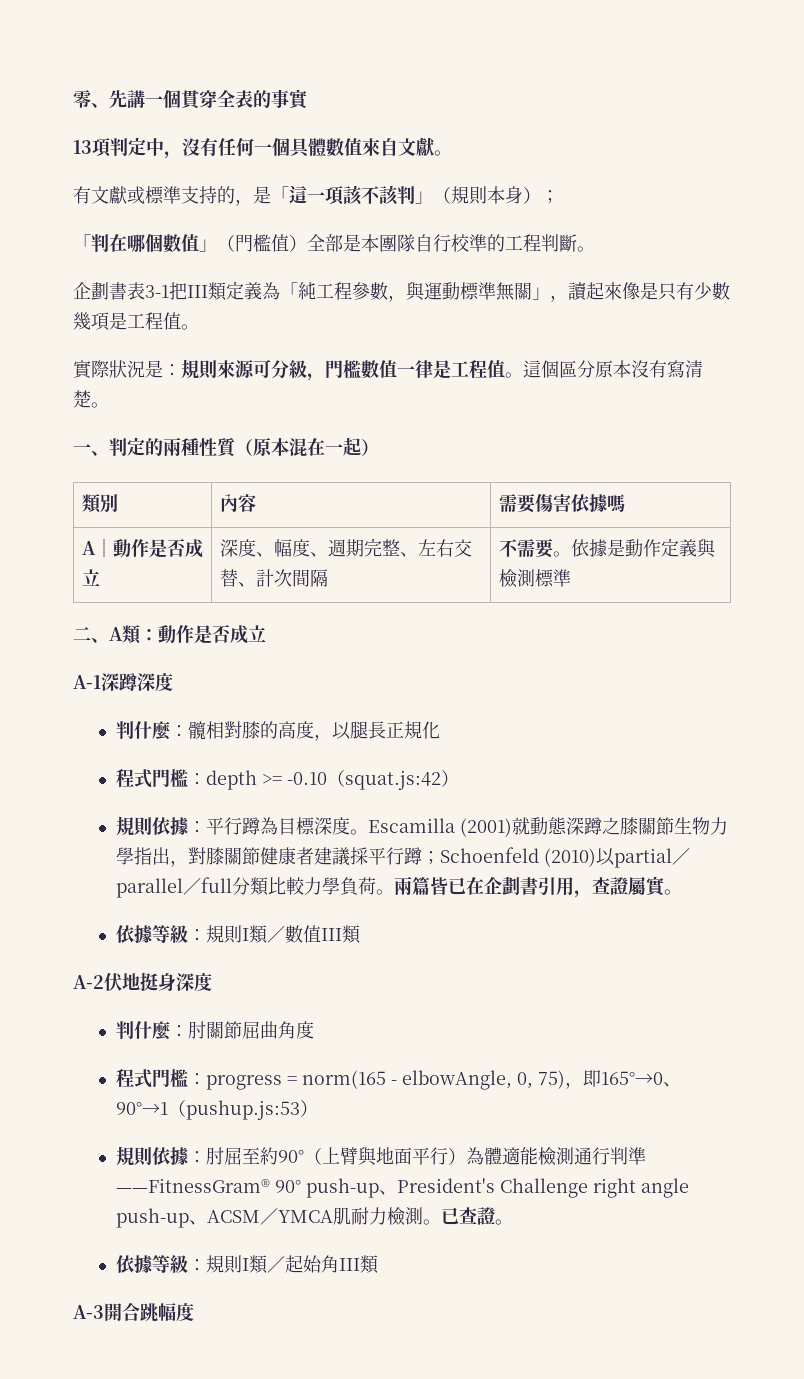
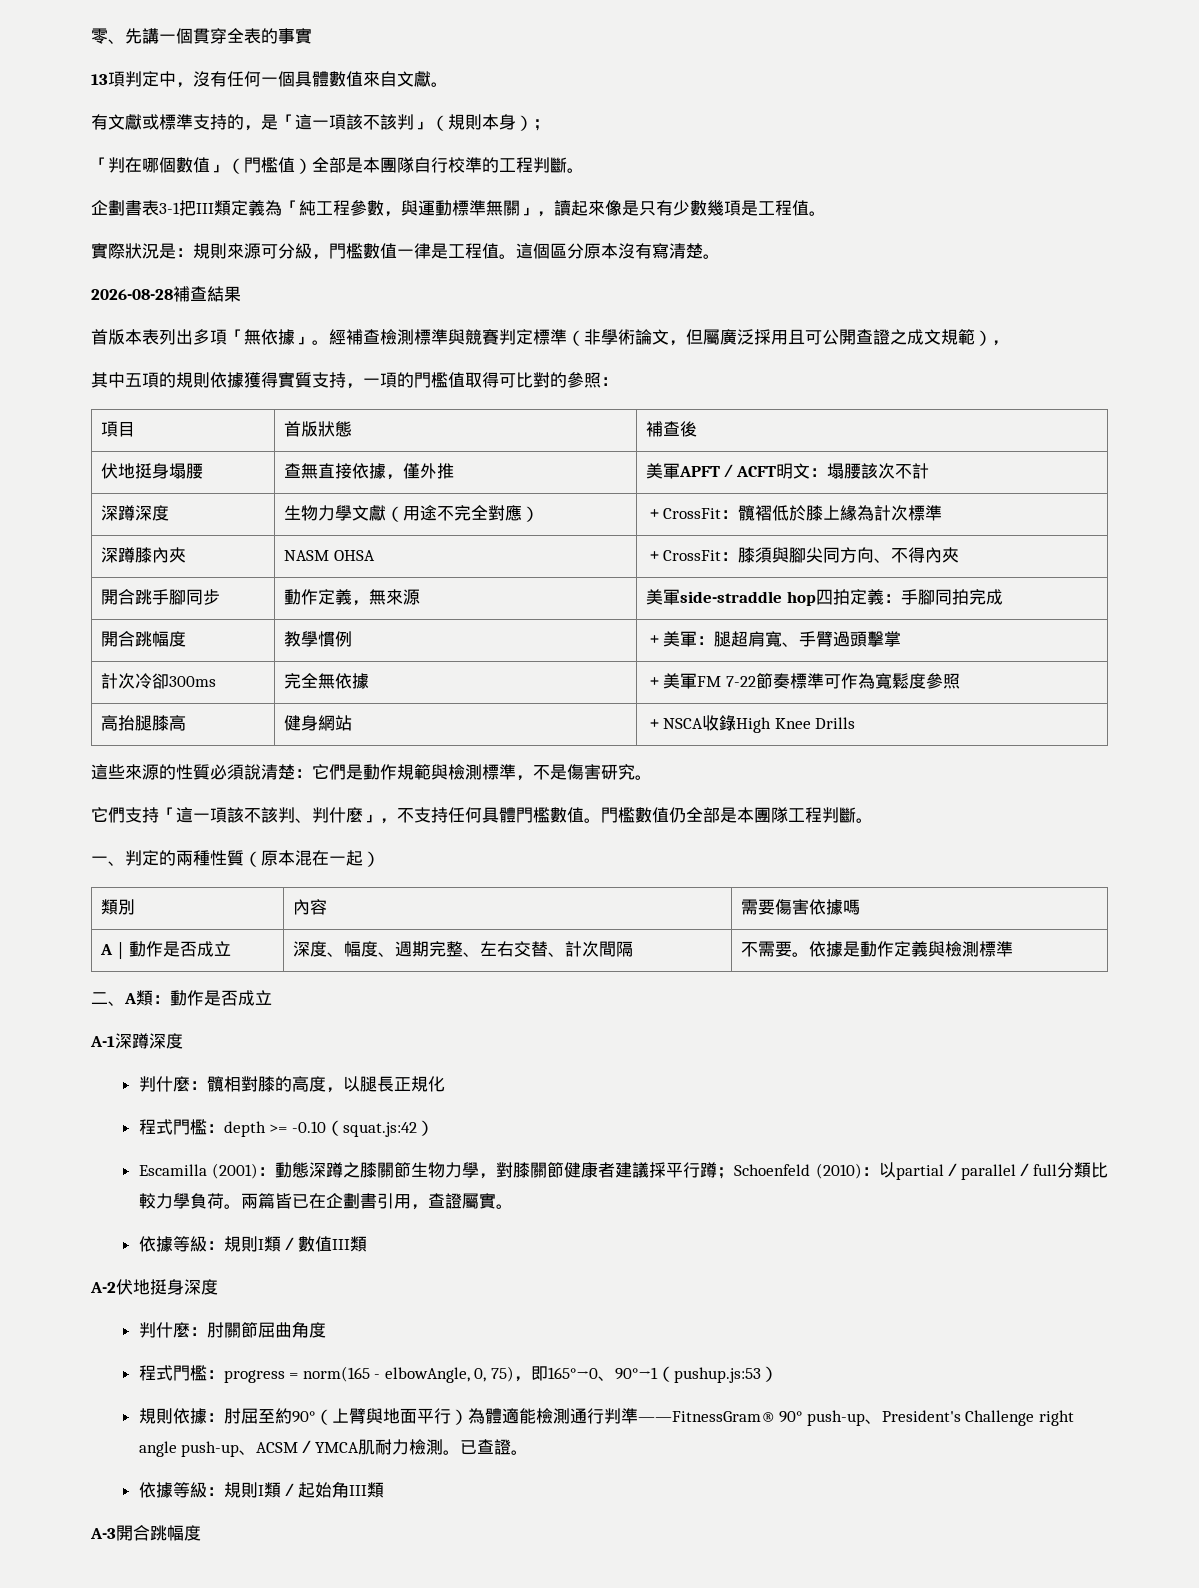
(109, 405) none -> [91,286,241,302] [91,328,1009,346] [91,371,618,389] [100,421,135,437] [283,421,352,437] [645,421,697,437] [100,463,203,479] [283,463,454,480] [645,463,929,479] [100,505,169,521] [283,505,539,522] [645,505,942,521] [100,547,186,563] [283,550,375,561] [645,547,959,563] [100,589,220,605] [283,589,420,606] [645,589,1003,606] [100,631,186,647] [283,631,352,647] [645,631,901,647] [100,673,216,689] [283,673,369,689] [645,672,960,689] [100,715,186,731] [283,715,352,731] [645,715,856,733] [91,763,652,781] [91,806,873,824] // 2026-08-28補查結果 // 首版本表列出多項「無依據」。經補查檢測標準與競賽判定標準（非學術論文，但屬廣泛採用且可公開查證之成文規範）， // 其中五項的規則依據獲得實質支持，一項的門檻值取得可比對的參照： // 項目 | 首版狀態 | 補查後 // 伏地挺身塌腰 | 查無直接依據，僅外推 | 美軍APFT／ACFT明文：塌腰該次不計 // 深蹲深度 | 生物力學文獻（用途不完全對應） | ＋CrossFit：髖褶低於膝上緣為計次標準 // 深蹲膝內夾 | NASM OHSA | ＋CrossFit：膝須與腳尖同方向、不得內夾 // 開合跳手腳同步 | 動作定義，無來源 | 美軍side-straddle hop四拍定義：手腳同拍完成 // 開合跳幅度 | 教學慣例 | ＋美軍：腿超肩寬、手臂過頭擊掌 // 計次冷卻300ms | 完全無依據 | ＋美軍FM 7-22節奏標準可作為寬鬆度參照 // 高抬腿膝高 | 健身網站 | ＋NSCA收錄High Knee Drills // 這些來源的性質必須說清楚：它們是動作規範與檢測標準，不是傷害研究。 // 它們支持「這一項該不該判、判什麼」，不支持任何具體門檻數值。門檻數值仍全部是本團隊工程判斷。
[115,816,368,836] 規則依據：平行蹲為目標深度。 -> (434, 1128) none
[511,817,530,835] 就 -> [258,1167,276,1176] ：
[133,847,170,865] 指出 -> (480, 1170) none
(596, 857) none -> [861,1167,879,1176] ：

